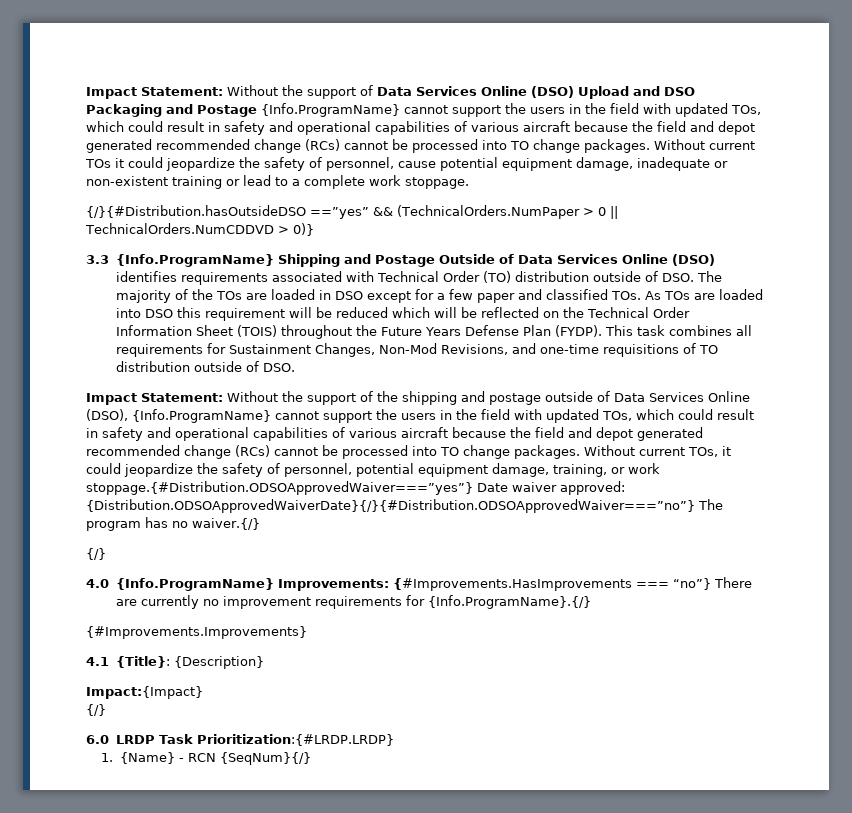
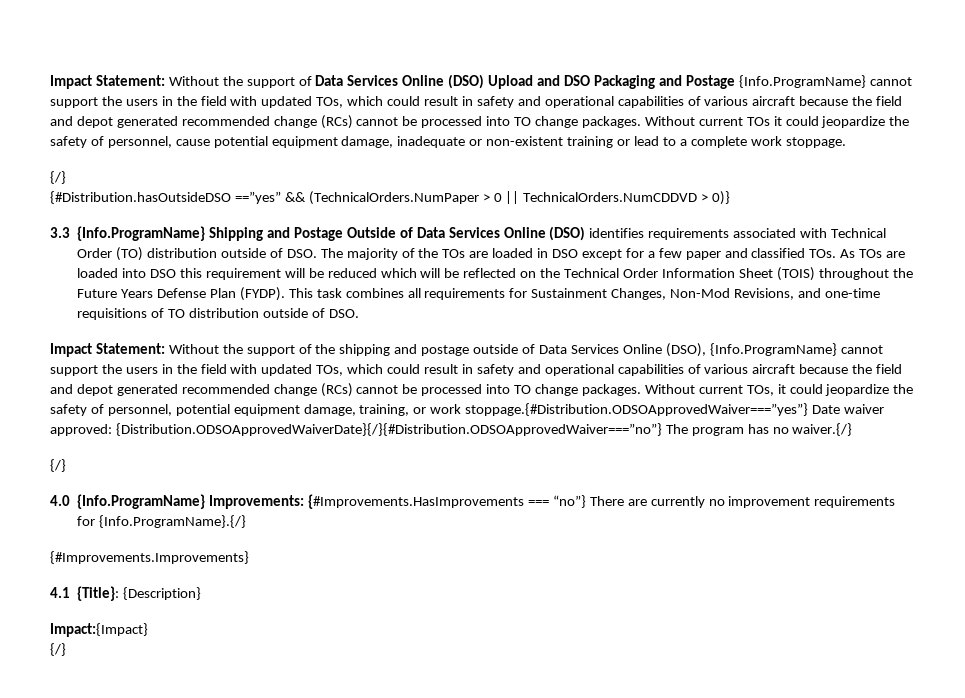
[86,205,306,218] {/}{#Distribution.hasOutsideDSO -> [50,171,66,184] [50,191,231,204] {/} // {#Distribution.hasOutsideDSO
[86,734,395,746] [101,752,311,765] // 6.0 LRDP Task Prioritization:{#LRDP.LRDP} // 1. {Name} - RCN {SeqNum}{/} -> (66, 649) none

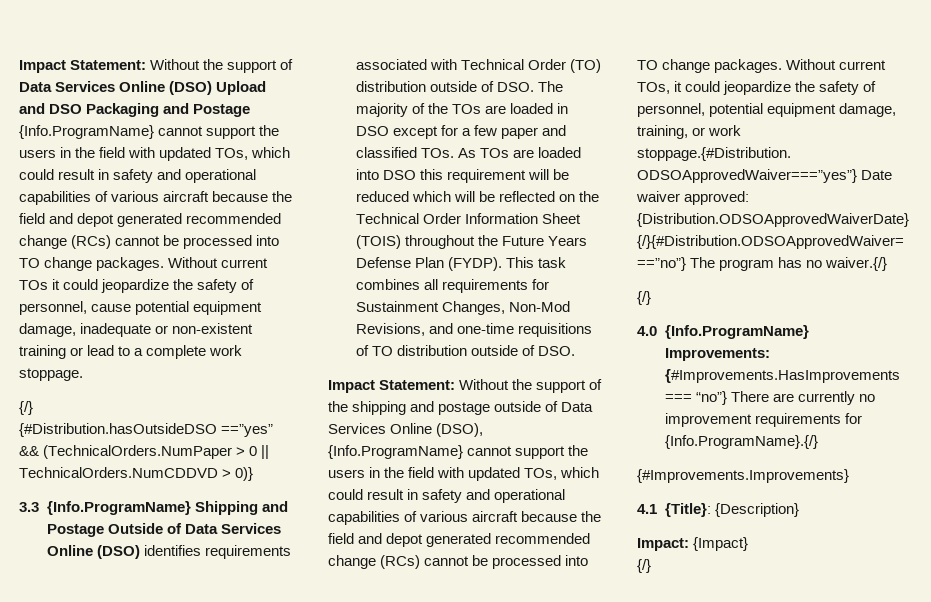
[50,623,148,637] Impact:{Impact} -> [637,537,749,551] Impact: {Impact}

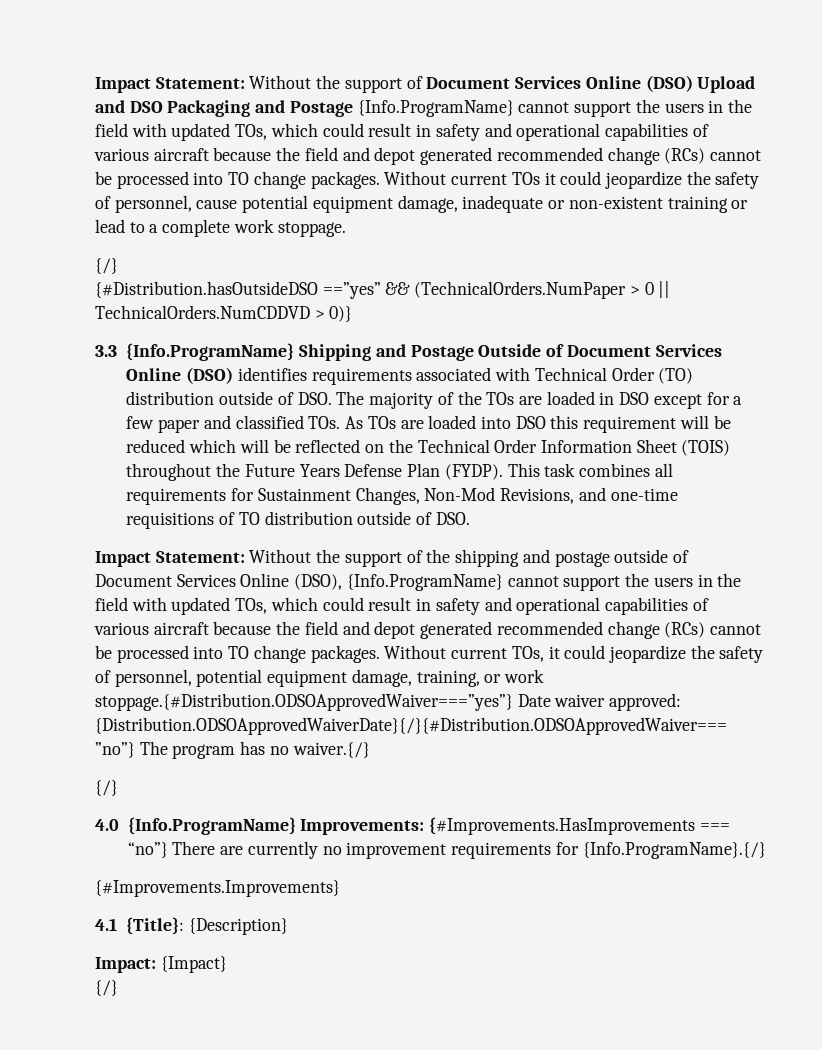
[19,59,294,73] [19,82,52,92] Impact Statement: Without the support of Data -> [95,75,511,93] Impact Statement: Without the support of Document
[184,524,218,534] Data -> [566,345,651,357] Document
[561,402,594,412] Data -> [95,574,172,587] Document

